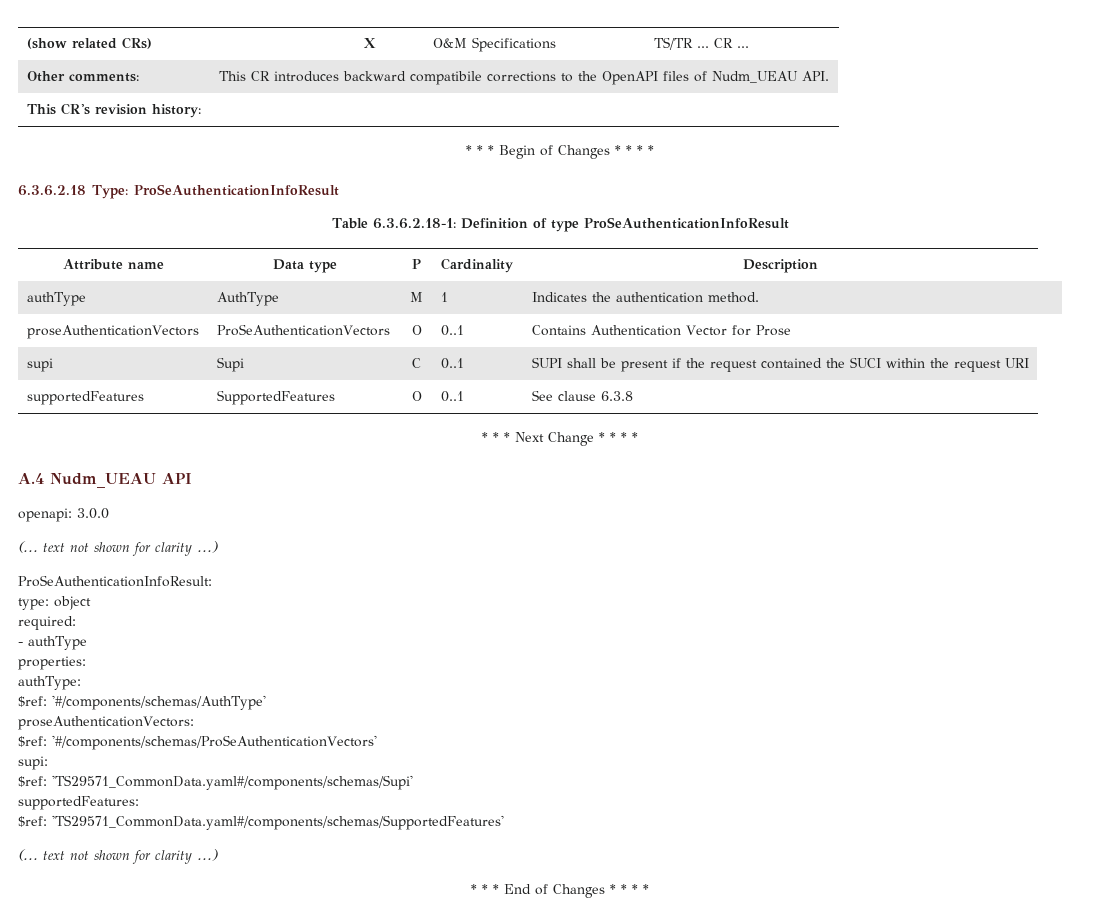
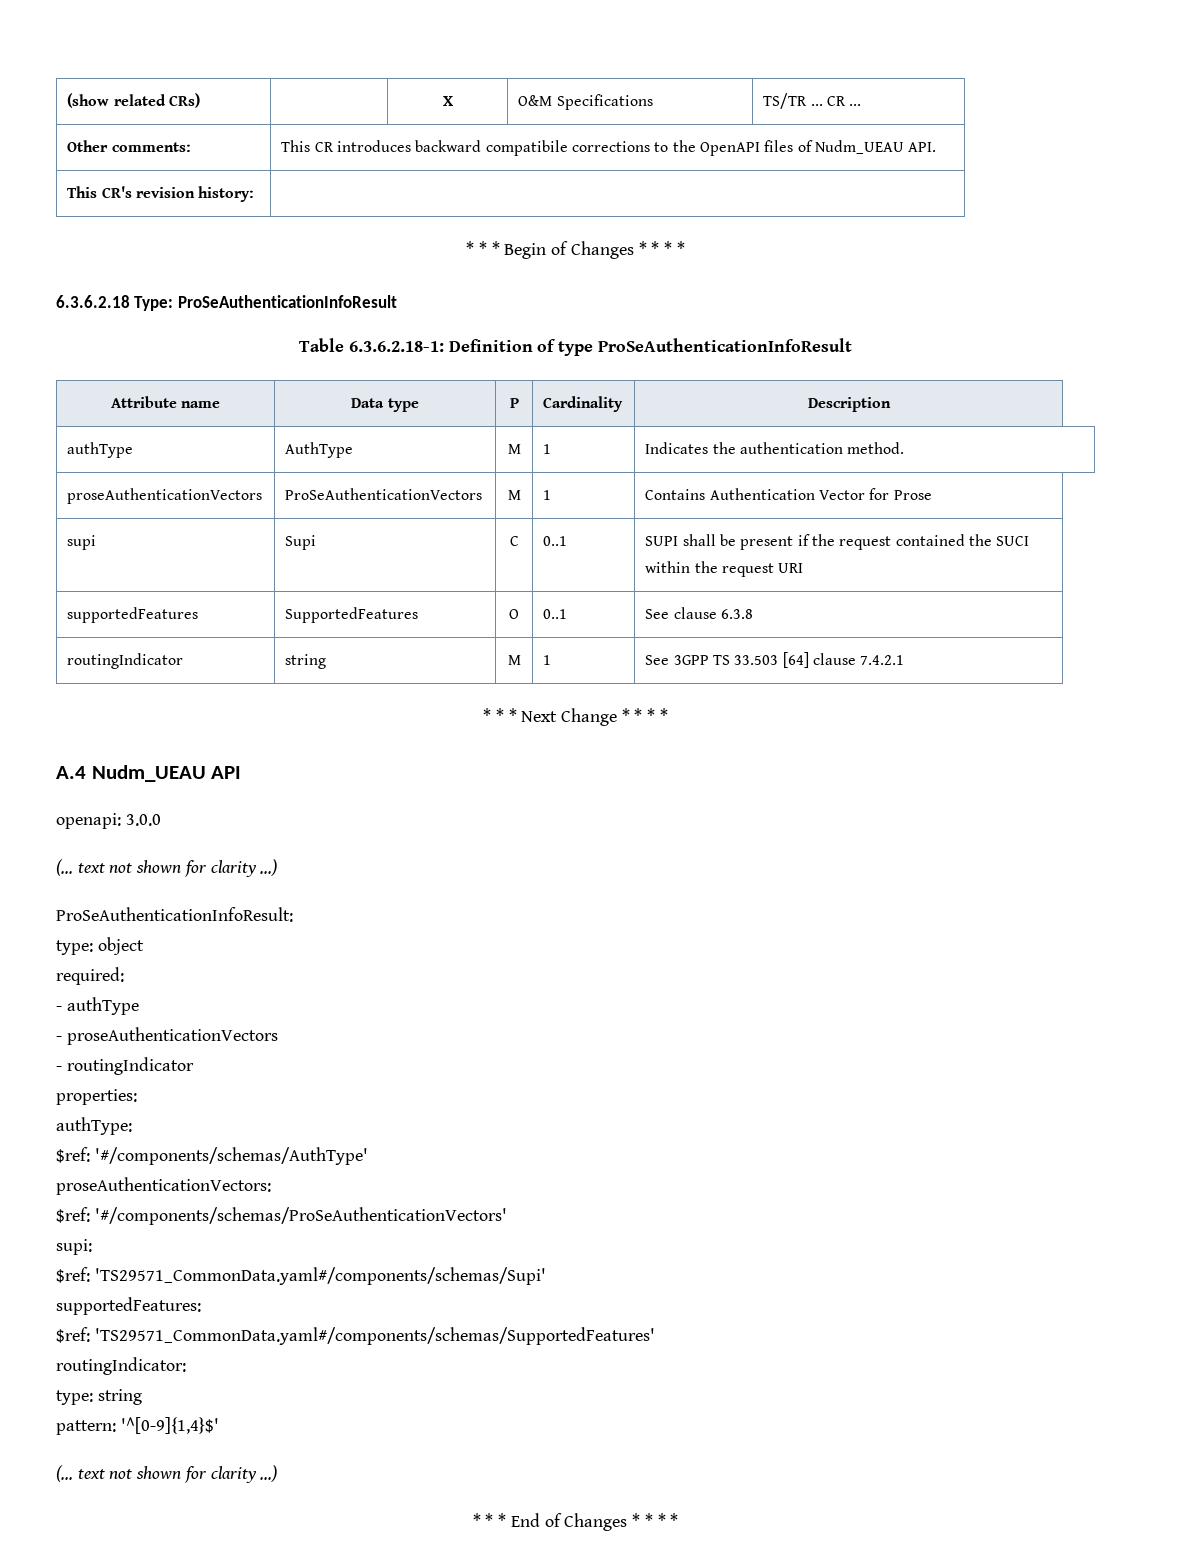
[411,325,422,335] [440,325,464,336] O | 0..1 -> [507,490,521,500] [543,490,552,500] M | 1
(633, 396) none -> [67,653,184,669] [285,654,327,669] [507,655,521,665] [543,655,552,665] [645,652,905,668] // routingIndicator | string | M | 1 | See 3GPP TS 33.503 [64] clause 7.4.2.1
(87, 643) none -> [56,1027,278,1045] [56,1057,194,1075] // - proseAuthenticationVectors // - routingIndicator
(504, 822) none -> [56,1357,186,1375] [56,1389,142,1405] [56,1417,219,1435] // routingIndicator: // type: string // pattern: '^[0-9]{1,4}$'

